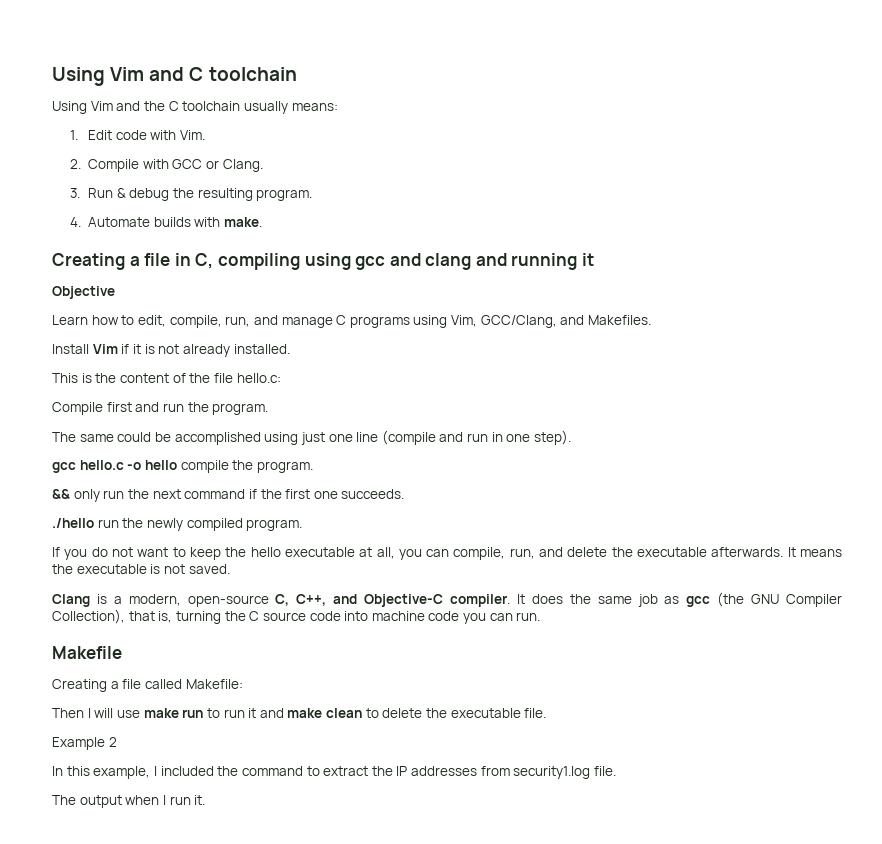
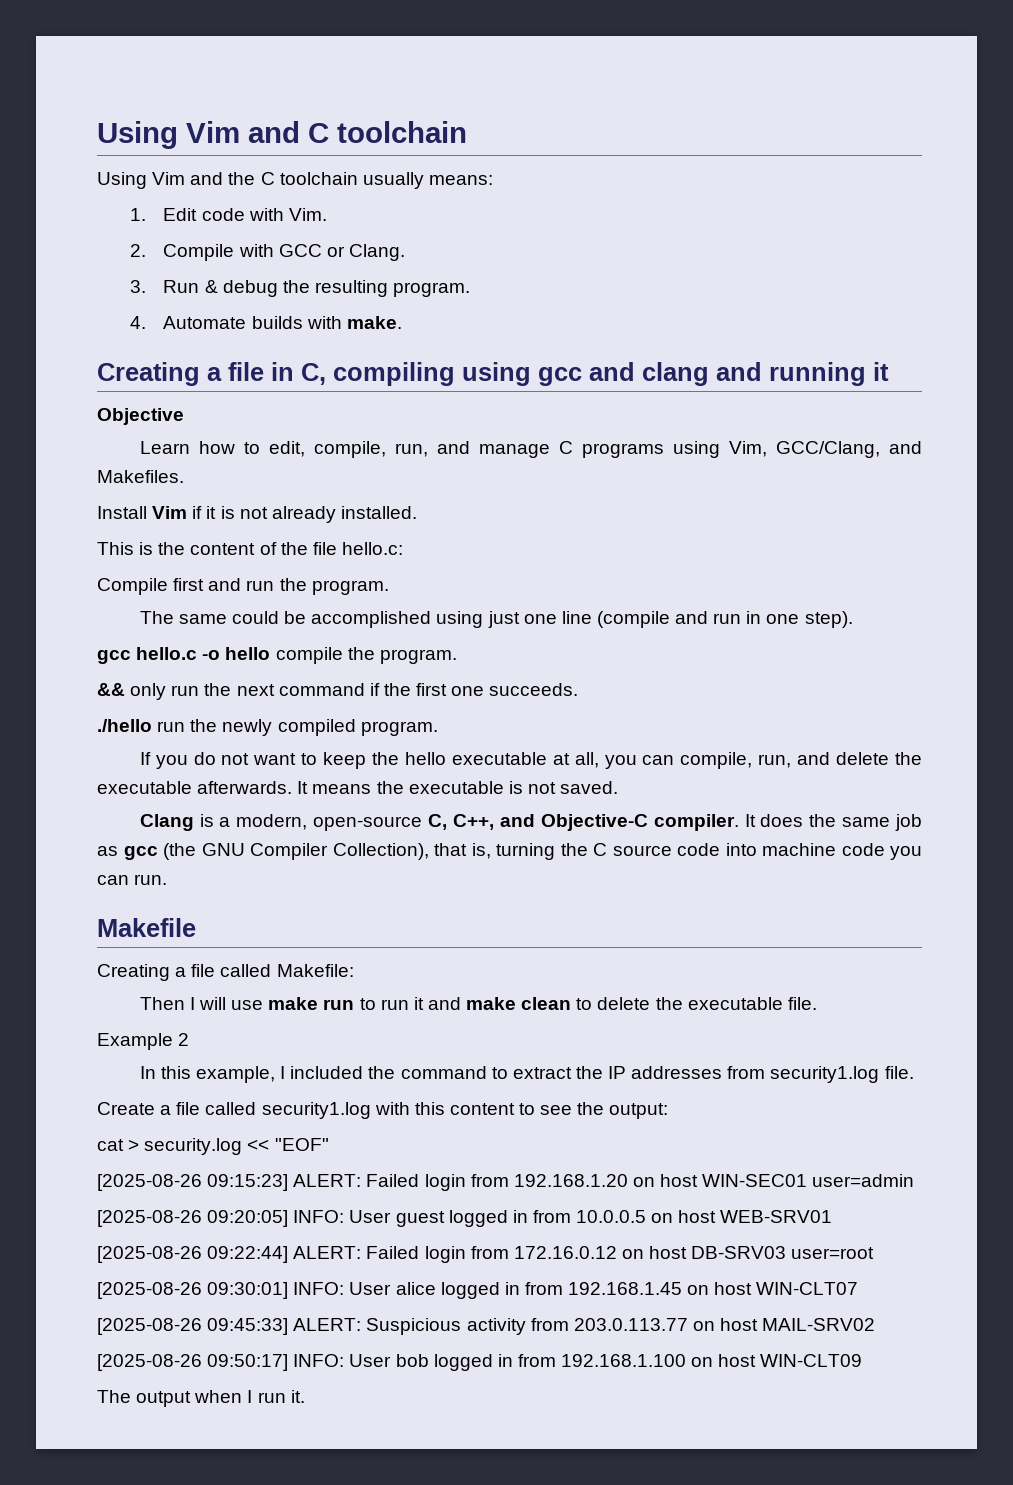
(617, 771) none -> [97,1102,669,1119] [97,1138,329,1155] [97,1174,915,1191] [97,1210,833,1227] [97,1246,875,1263] [97,1282,859,1299] [97,1318,876,1335] [97,1354,863,1371] // Create a file called security1.log with this content to see the output: // cat > security.log << "EOF" // [2025-08-26 09:15:23] ALERT: Failed login from 192.168.1.20 on host WIN-SEC01 user=admin // [2025-08-26 09:20:05] INFO: User guest logged in from 10.0.0.5 on host WEB-SRV01 // [2025-08-26 09:22:44] ALERT: Failed login from 172.16.0.12 on host DB-SRV03 user=root // [2025-08-26 09:30:01] INFO: User alice logged in from 192.168.1.45 on host WIN-CLT07 // [2025-08-26 09:45:33] ALERT: Suspicious activity from 203.0.113.77 on host MAIL-SRV02 // [2025-08-26 09:50:17] INFO: User bob logged in from 192.168.1.100 on host WIN-CLT09

